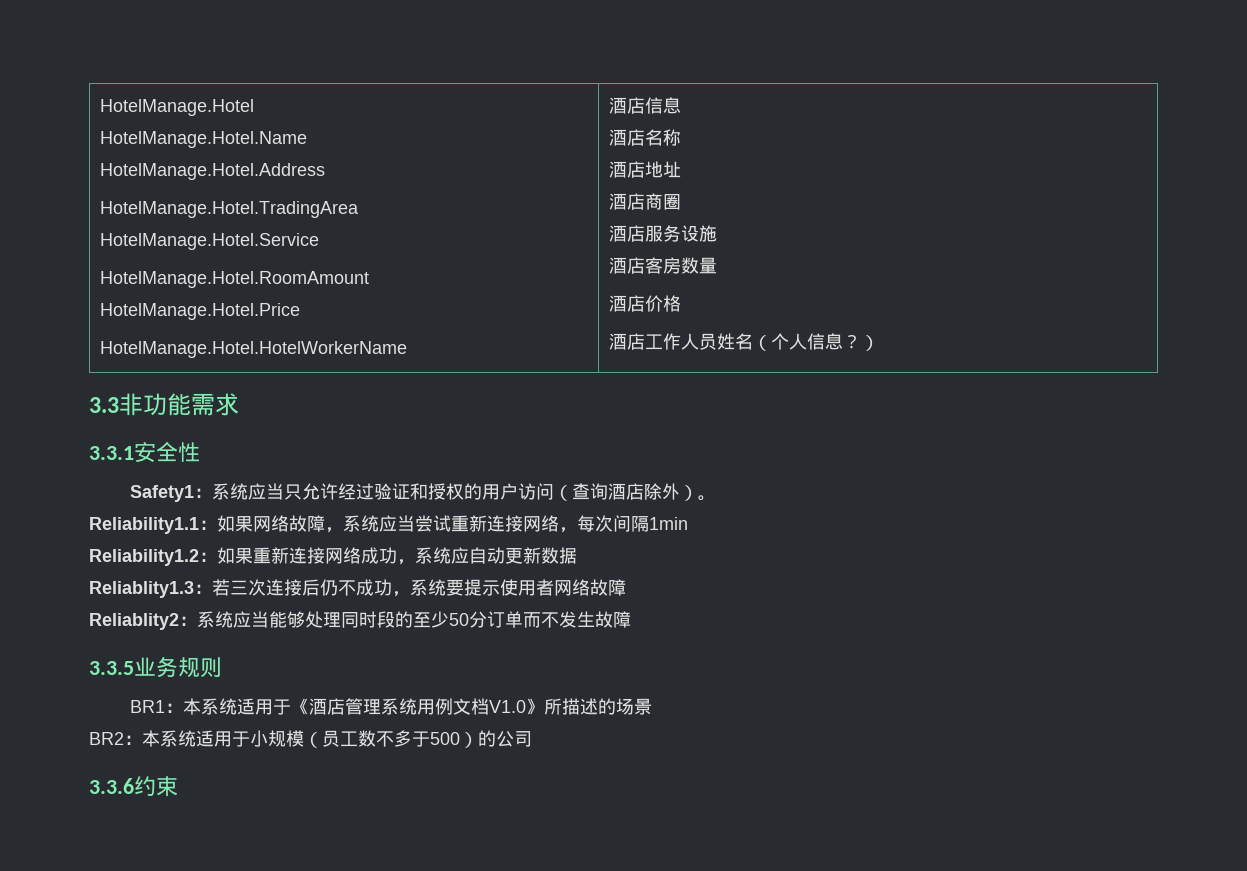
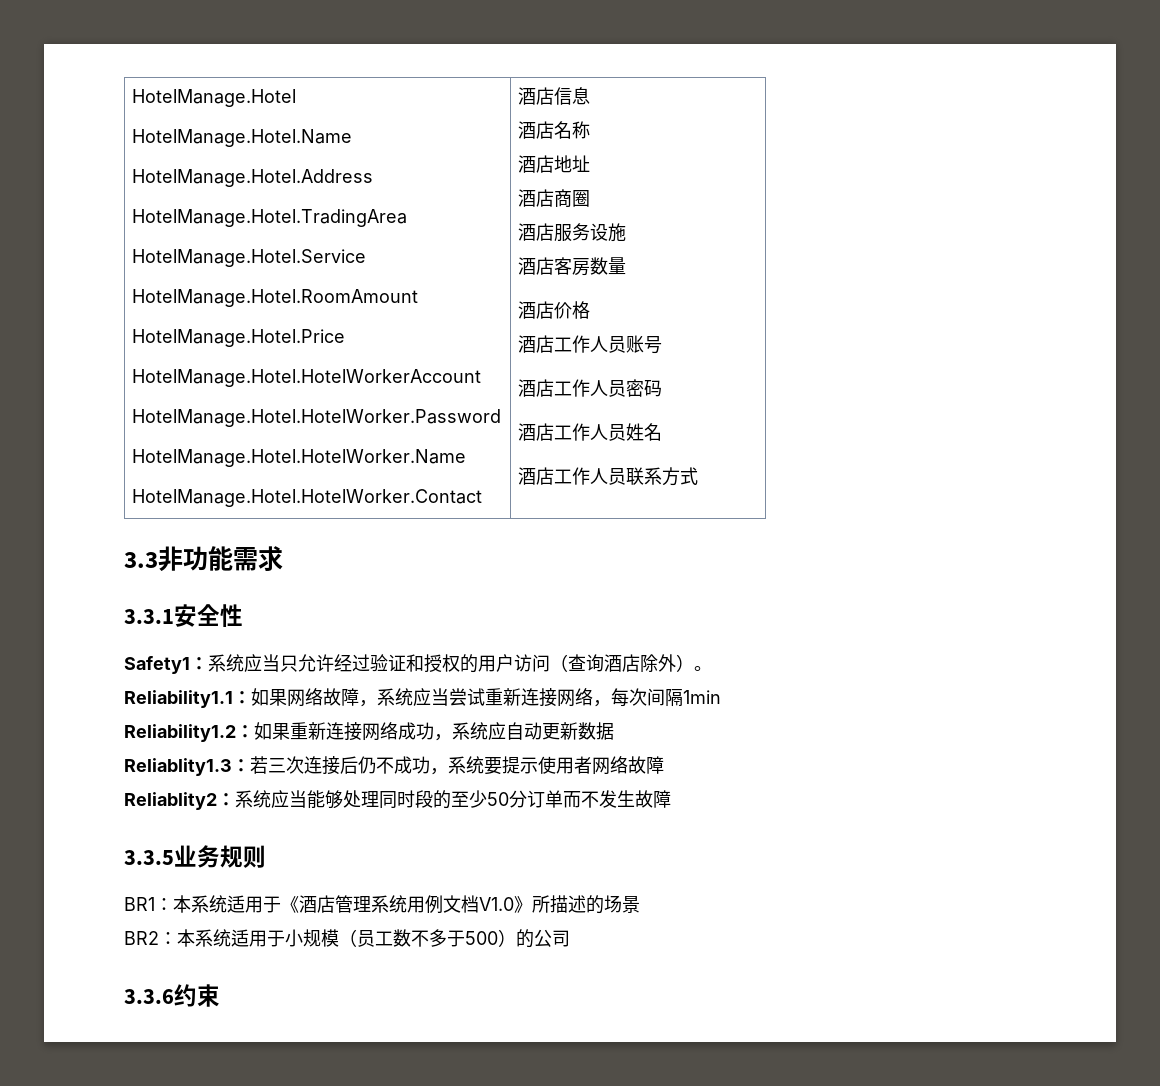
[100,341,408,358] HotelManage.Hotel.HotelWorkerName -> [132,369,482,387] [132,409,502,427] [132,449,467,467] [132,489,483,507] HotelManage.Hotel.HotelWorkerAccount // HotelManage.Hotel.HotelWorker.Password // HotelManage.Hotel.HotelWorker.Name // HotelManage.Hotel.HotelWorker.Contact
(682, 303) none -> [518,335,663,354] [518,379,663,397] // 酒店工作人员账号 // 酒店工作人员密码
[753,333,880,351] （个人信息？） -> [518,467,699,486] // 酒店工作人员联系方式

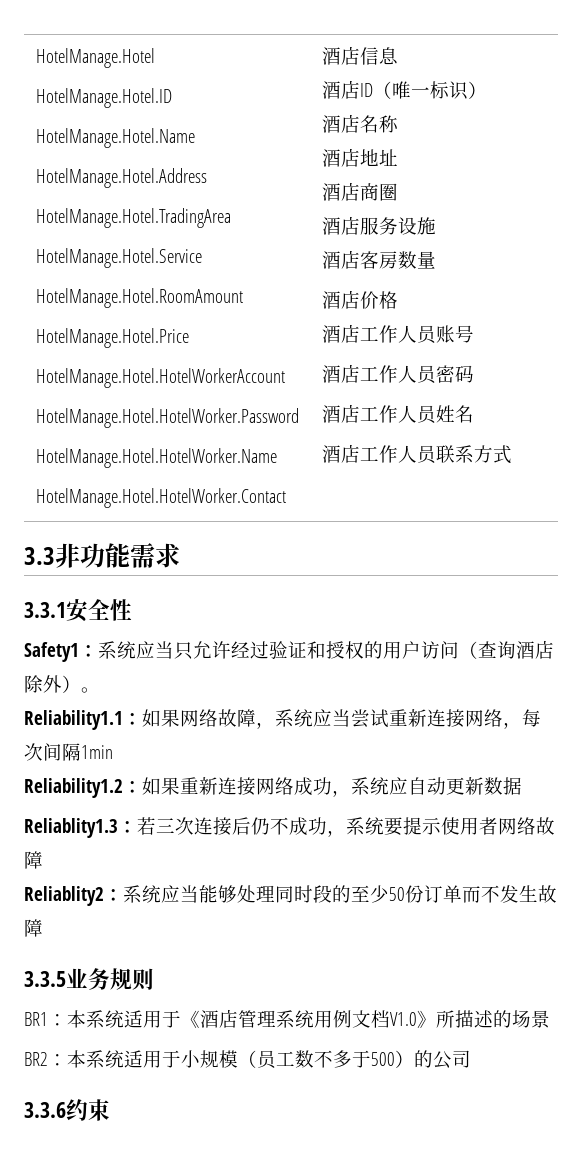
(297, 98) none -> [35,88,172,108] // HotelManage.Hotel.ID
(591, 96) none -> [321,80,487,100] // 酒店ID（唯一标识）
[509,790,527,808] 分 -> [405,885,424,903] 份

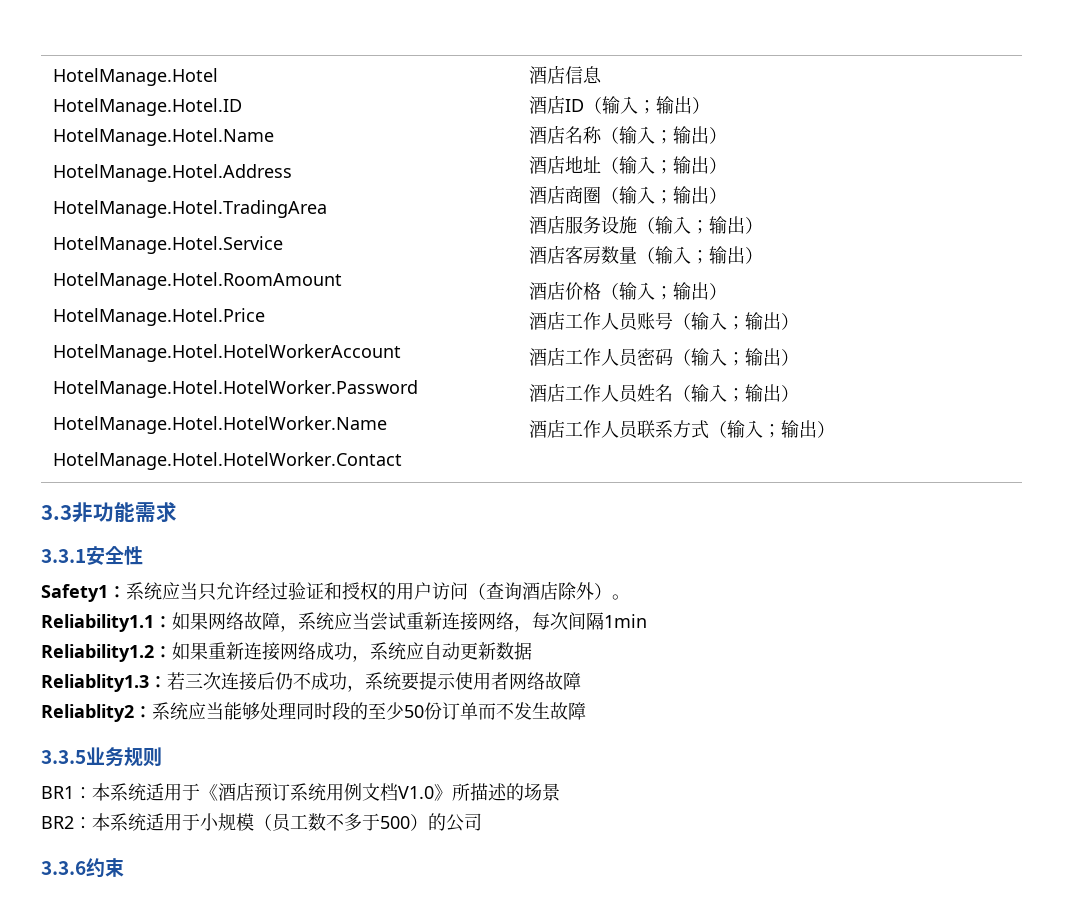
[391,81,468,100] 唯一标识 -> [602,96,693,114] 输入；输出
(398, 124) none -> [601,126,728,144] （输入；输出）
(398, 157) none -> [601,156,728,174] （输入；输出）
(398, 192) none -> [601,186,728,204] （输入；输出）
(436, 226) none -> [637,216,764,234] （输入；输出）
(436, 260) none -> [637,246,764,264] （输入；输出）
(398, 300) none -> [601,282,728,300] （输入；输出）
(474, 334) none -> [673,312,800,330] （输入；输出）
(474, 374) none -> [673,348,800,366] （输入；输出）
(474, 414) none -> [673,384,800,402] （输入；输出）
(512, 454) none -> [709,420,836,438] （输入；输出）
[238,1010,276,1028] 管理 -> [254,783,290,802] 预订

